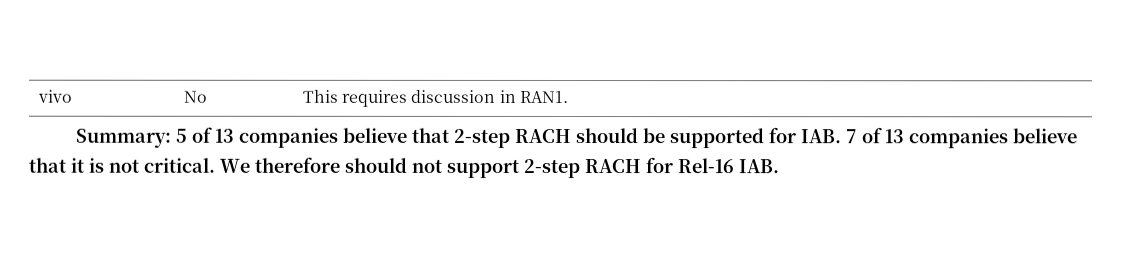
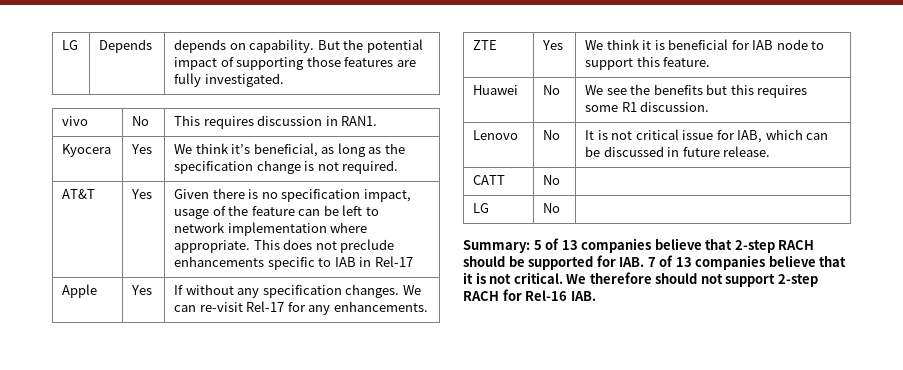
(37, 96) none -> [62,40,79,50] [99,39,153,53] [174,39,423,53] [174,56,416,70] [174,73,284,87] LG | Depends | depends on capability. But the potential impact of supporting those features are fully investigated. //
(569, 97) none -> [62,144,112,157] [131,144,153,154] [174,143,405,157] [174,160,399,174] [62,189,96,199] [131,189,153,199] [174,188,411,202] [174,205,379,219] [174,222,368,236] [174,239,395,253] [174,256,413,270] [62,284,98,298] [131,285,153,295] [174,284,421,298] [174,301,428,315] [473,40,498,50] [542,40,564,50] [585,39,825,50] [585,56,711,70] [473,85,519,95] [543,85,561,95] [585,84,808,98] [585,101,710,112] [473,130,519,140] [543,130,561,140] [585,129,829,143] [585,146,771,157] [473,175,506,185] [543,175,561,185] [473,203,490,213] [543,203,561,213] // Kyocera | Yes | We think it’s beneficial, as long as the specification change is not required. // AT&T | Yes | Given there is no specification impact, usage of the feature can be left to network implementation where appropriate. This does not preclude enhancements specific to IAB in Rel-17 // Apple | Yes | If without any specification changes. We can re-visit Rel-17 for any enhancements. // ZTE | Yes | We think it is beneficial for IAB node to support this feature. // Huawei | No | We see the benefits but this requires some R1 discussion. // Lenovo | No | It is not critical issue for IAB, which can be discussed in future release. // CATT | No | // LG | No |

